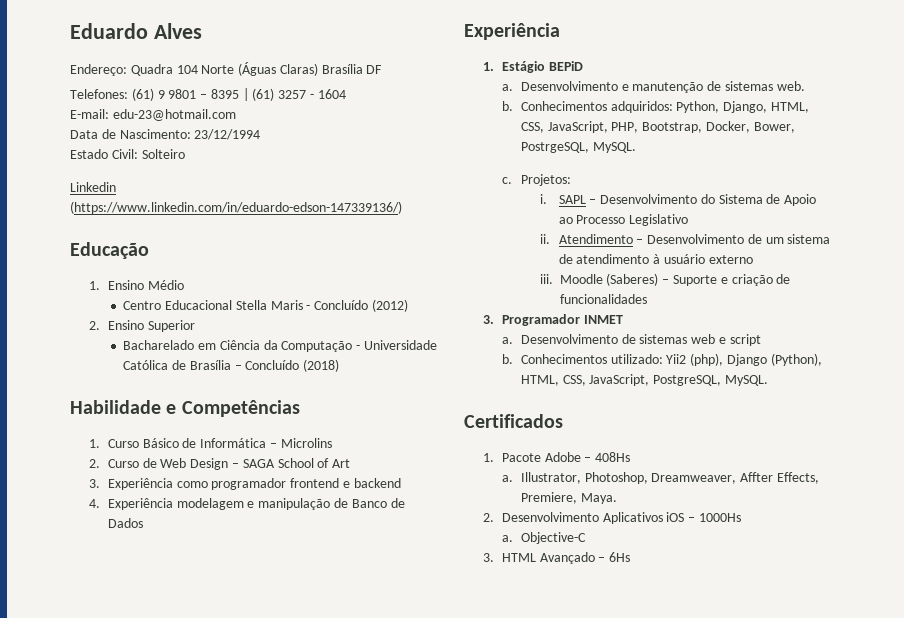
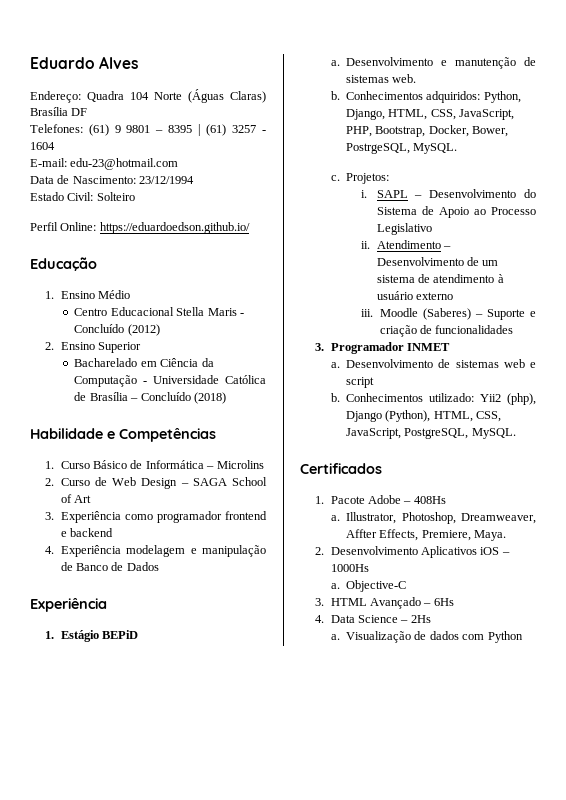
[70,182,116,192] [70,201,402,214] Linkedin (https://www.linkedin.com/in/eduardo-edson-147339136/) -> [30,222,250,234] Perfil Online: https://eduardoedson.github.io/
(631, 557) none -> [315,615,431,623] [330,631,523,643] // 4. Data Science – 2Hs // a. Visualização de dados com Python

